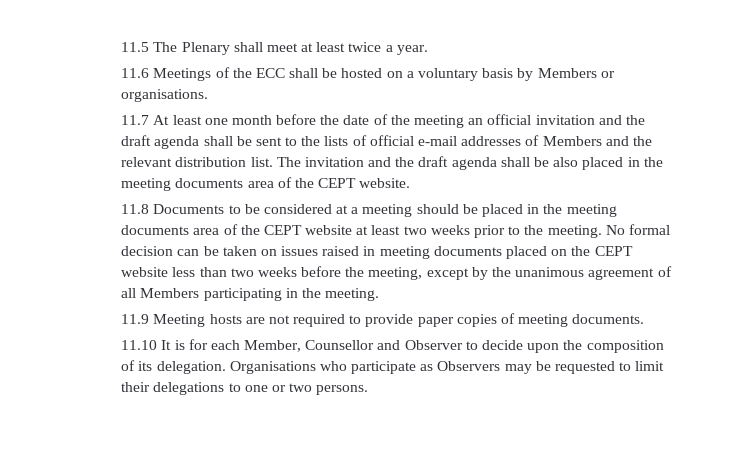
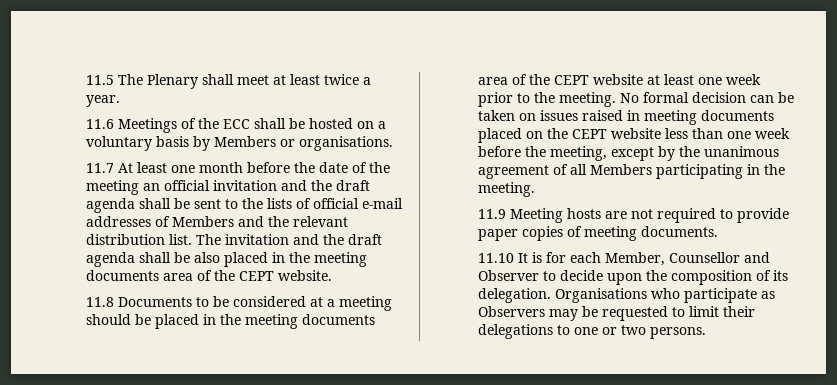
[403,225,470,235] two weeks -> [698,74,762,85] one week
[230,267,297,277] two weeks -> [727,128,791,139] one week

